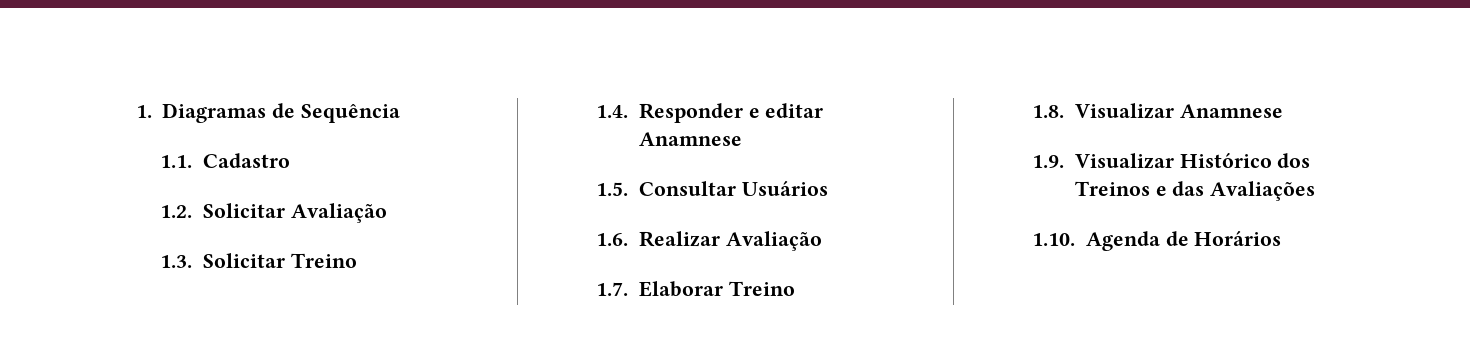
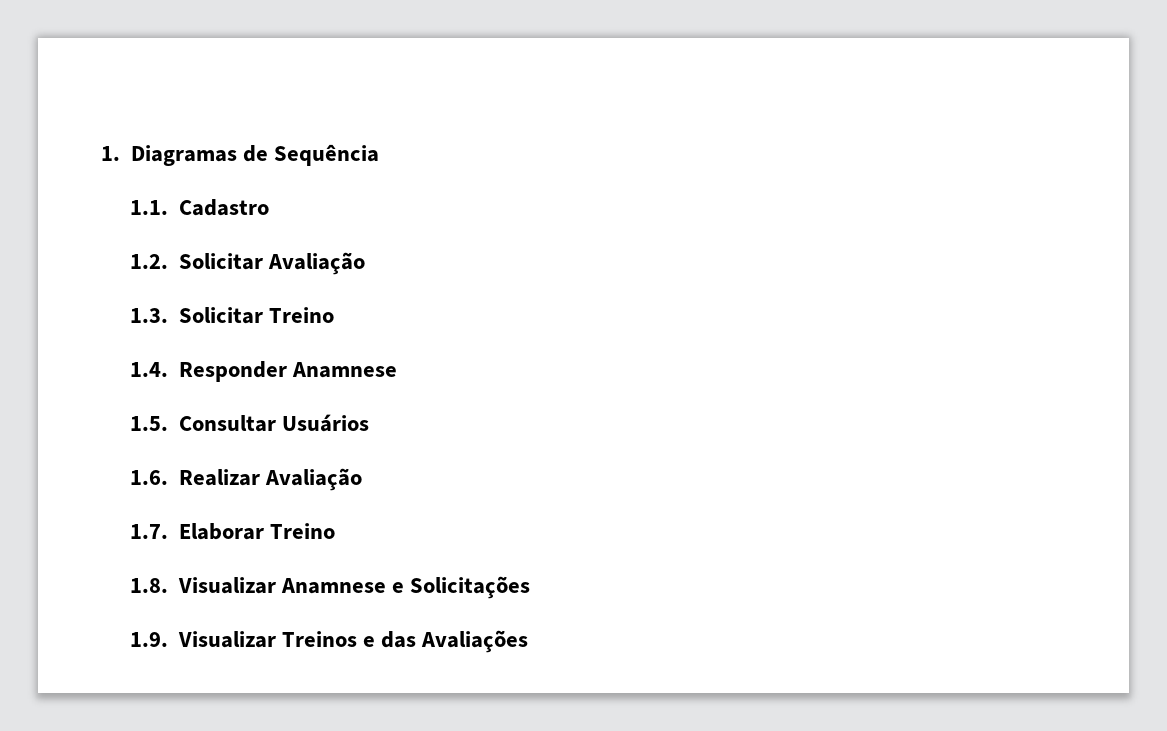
[748,103,824,118] e editar -> (288, 371) none
(1283, 111) none -> [392,576,531,599] e Solicitações
[1179,153,1311,168] Histórico dos -> (277, 639) none
[1032,231,1282,251] // 1.10. Agenda de Horários -> (529, 641) none

